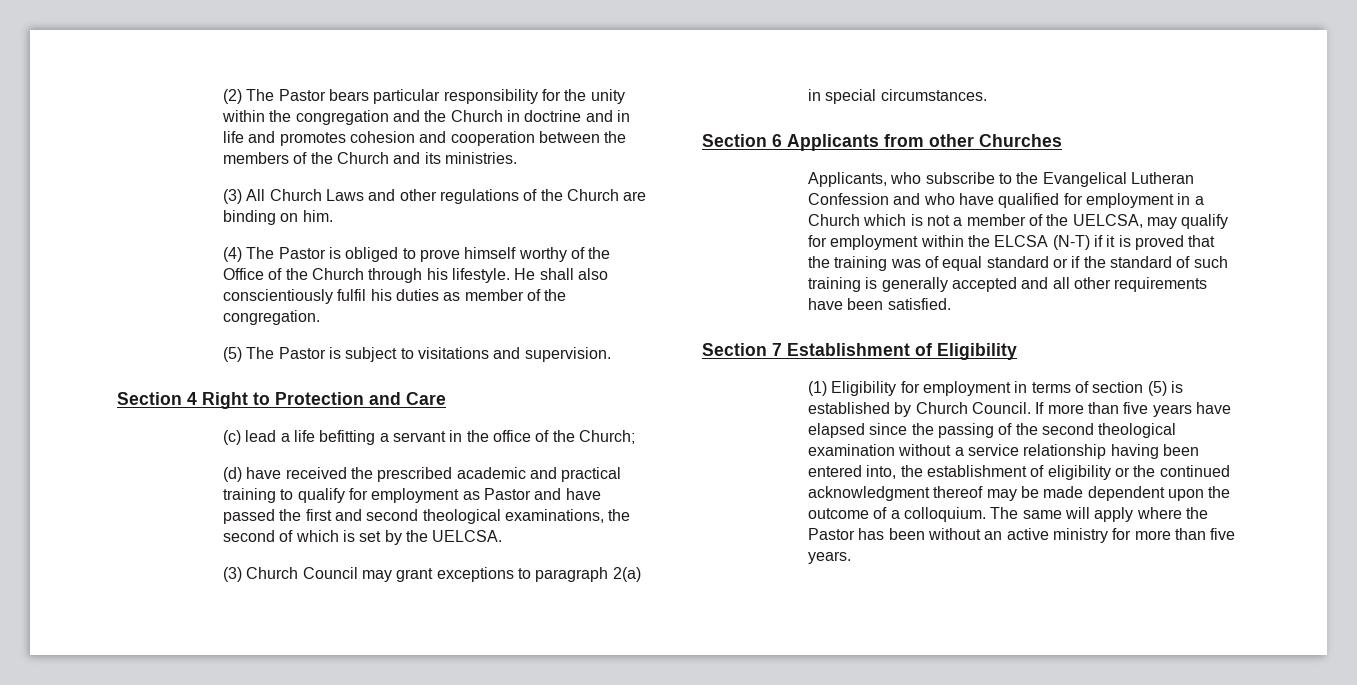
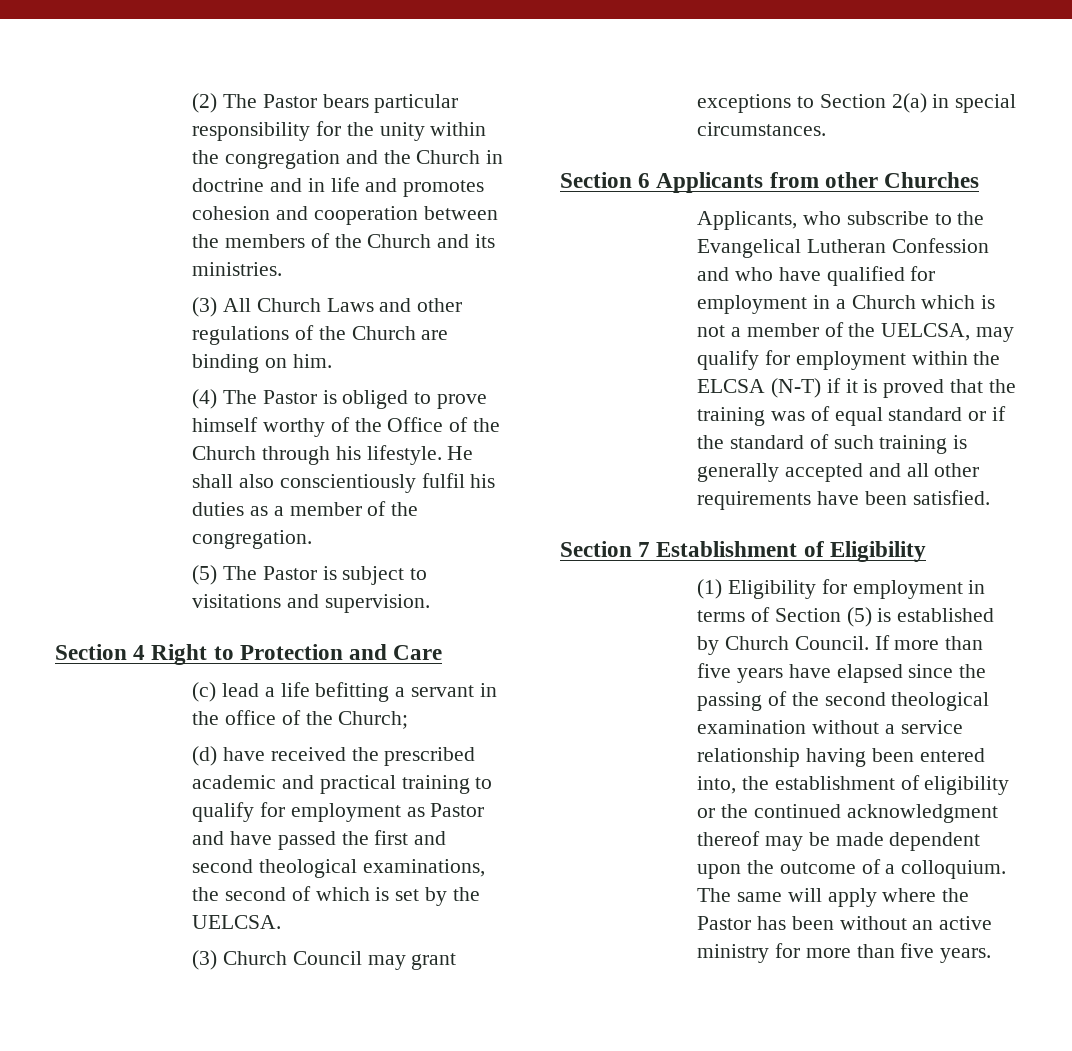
(461, 296) none -> [273,506,284,516] a
[535,567,609,582] paragraph -> [819,94,886,108] Section
[1092,381,1144,393] section -> [774,608,841,622] Section

